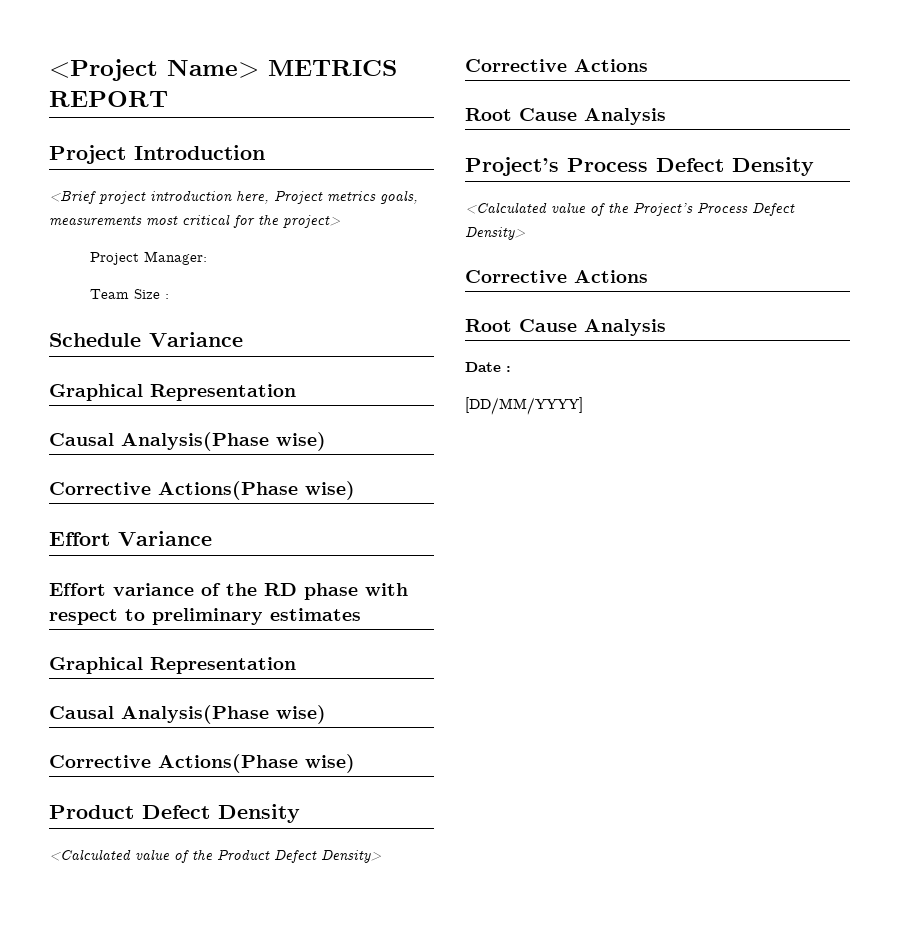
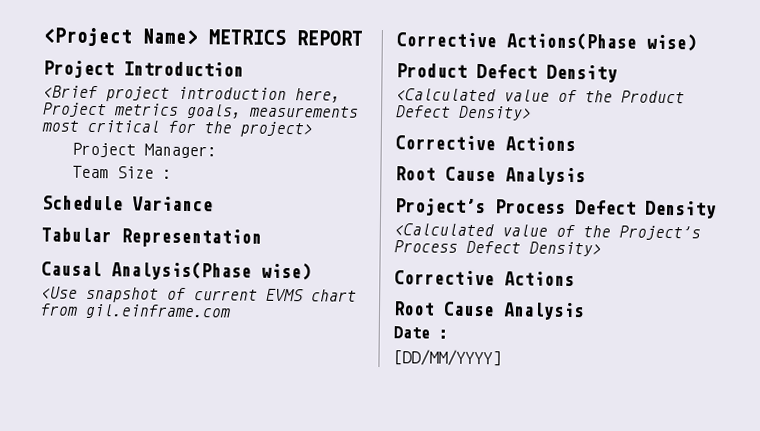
[49,384,296,401] [49,432,326,451] [49,481,355,500] [49,531,212,546] [49,583,408,600] [49,608,361,625] [49,657,296,674] [49,705,326,724] Graphical Representation // Causal Analysis(Phase wise) // Corrective Actions(Phase wise) // Effort Variance // Effort variance of the RD phase with respect to preliminary estimates // Graphical Representation // Causal Analysis(Phase wise) -> [41,227,262,248] [41,261,312,281] [41,286,357,303] [40,303,231,320] Tabular Representation // Causal Analysis(Phase wise) // <Use snapshot of current EVMS chart from gil.einframe.com

